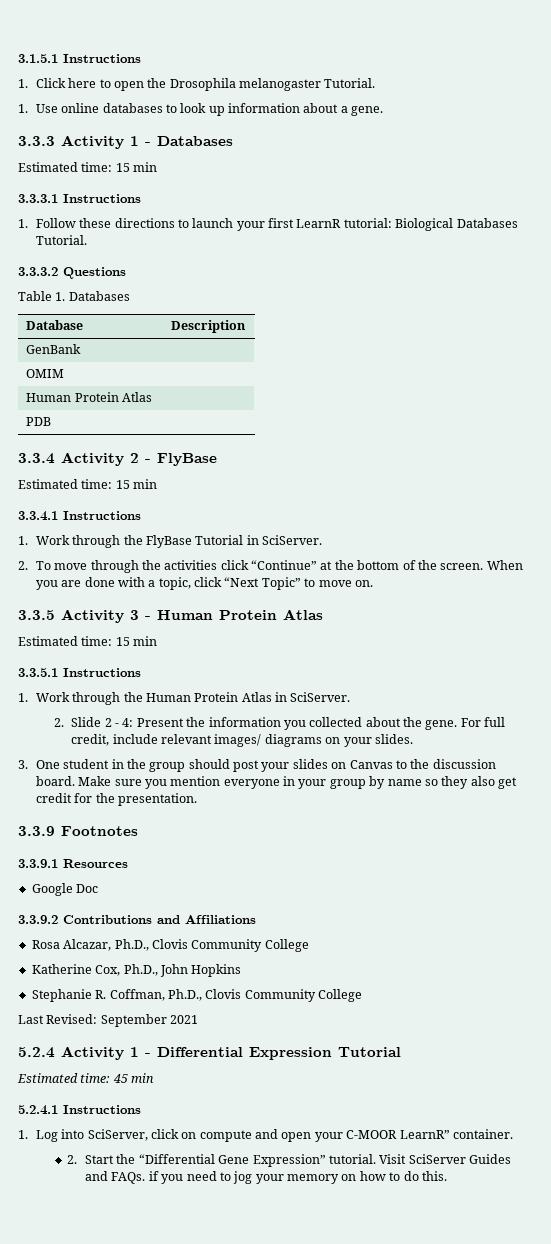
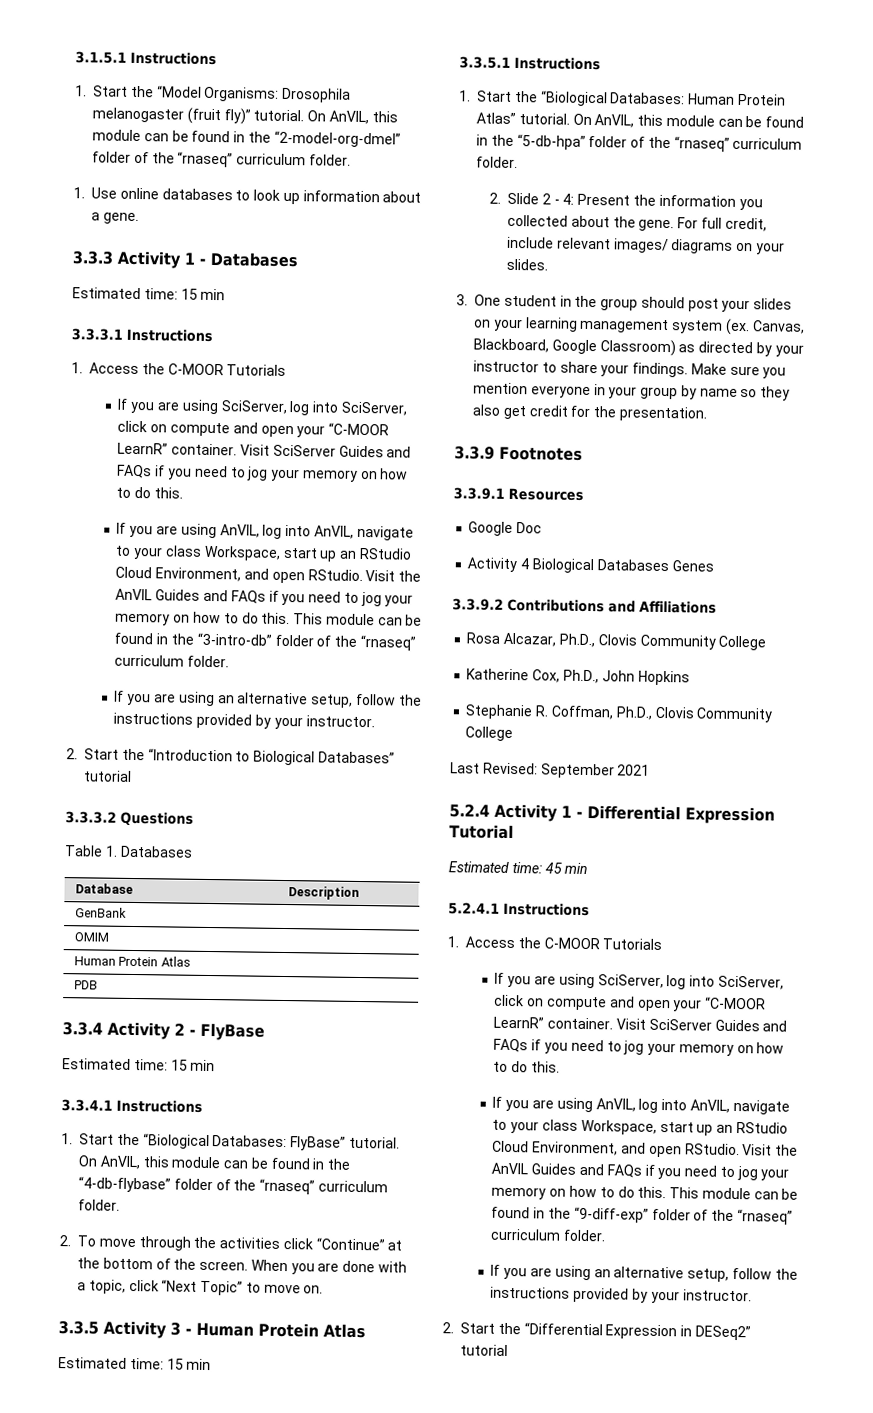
[35,78,376,91] Click here to open the Drosophila melanogaster Tutorial. -> [93,85,352,103] [92,107,398,125] [92,129,401,148] [92,151,351,168] Start the “Model Organisms: Drosophila melanogaster (fruit fly)” tutorial. On AnVIL, this module can be found in the “2-model-org-dmel” folder of the “rnaseq” curriculum folder.
[35,218,518,231] [35,235,87,245] Follow these directions to launch your first LearnR tutorial: Biological Databases Tutorial. -> [89,362,287,376] [117,398,408,416] [117,420,390,438] [117,442,412,458] [117,464,409,482] [116,486,184,499] [116,522,414,541] [115,545,412,562] [115,566,422,584] [115,588,414,607] [115,611,423,626] [114,632,416,651] [114,654,230,668] [114,690,422,708] [113,712,375,730] [66,748,395,766] [83,770,132,782] Access the C-MOOR Tutorials // If you are using SciServer, log into SciServer, click on compute and open your “C-MOOR LearnR” container. Visit SciServer Guides and FAQs if you need to jog your memory on how to do this. // If you are using AnVIL, log into AnVIL, navigate to your class Workspace, start up an RStudio Cloud Environment, and open RStudio. Visit the AnVIL Guides and FAQs if you need to jog your memory on how to do this. This module can be found in the “3-intro-db” folder of the “rnaseq” curriculum folder. // If you are using an alternative setup, follow the instructions provided by your instructor. // 2. Start the “Introduction to Biological Databases” tutorial
[35,535,322,548] Work through the FlyBase Tutorial in SciServer. -> [79,1133,400,1151] [78,1155,351,1170] [78,1176,388,1195] [78,1199,120,1211] Start the “Biological Databases: FlyBase” tutorial. On AnVIL, this module can be found in the “4-db-flybase” folder of the “rnaseq” curriculum folder.
[35,692,351,705] Work through the Human Protein Atlas in SciServer. -> [477,90,786,107] [476,112,805,128] [476,134,803,152] [476,156,518,169] Start the “Biological Databases: Human Protein Atlas” tutorial. On AnVIL, this module can be found in the “5-db-hpa” folder of the “rnaseq” curriculum folder.
[349,759,496,769] [35,776,75,786] Canvas to the discussion board. -> [492,317,805,336] [473,338,804,357] [473,360,689,378] your learning management system (ex. Canvas, Blackboard, Google Classroom) as directed by your instructor to share your findings.
(99, 888) none -> [467,557,714,574] // Activity 4 Biological Databases Genes
[35,1129,513,1142] [67,1154,511,1167] [84,1171,146,1184] Log into SciServer, click on compute and open your C-MOOR LearnR” container. // 2. Start the “Differential Gene Expression” tutorial. Visit SciServer Guides and FAQs. -> [465,936,663,951] [494,972,784,990] [494,994,767,1012] [493,1016,788,1032] [493,1038,529,1053] Access the C-MOOR Tutorials // If you are using SciServer, log into SciServer, click on compute and open your “C-MOOR LearnR” container. Visit SciServer Guides and FAQs
(447, 1176) none -> [492,1096,790,1115] [492,1119,788,1136] [492,1140,799,1158] [491,1162,790,1181] [491,1185,799,1200] [491,1206,793,1225] [490,1228,607,1242] [490,1264,798,1282] [490,1286,752,1304] [442,1322,751,1341] [460,1344,508,1356] // If you are using AnVIL, log into AnVIL, navigate to your class Workspace, start up an RStudio Cloud Environment, and open RStudio. Visit the AnVIL Guides and FAQs if you need to jog your memory on how to do this. This module can be found in the “9-diff-exp” folder of the “rnaseq” curriculum folder. // If you are using an alternative setup, follow the instructions provided by your instructor. // 2. Start the “Differential Expression in DESeq2” tutorial

